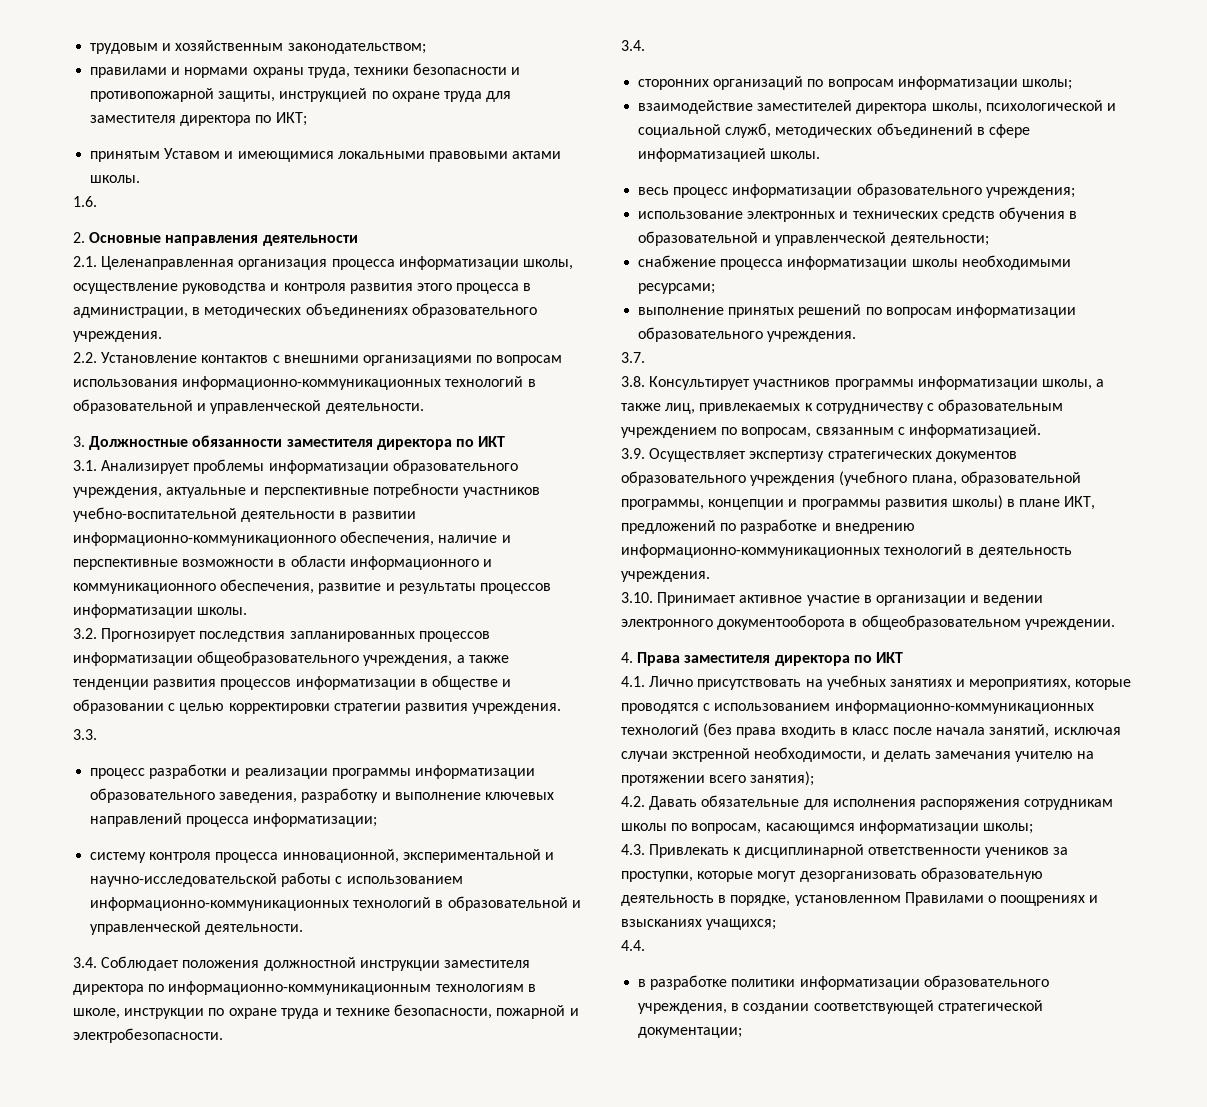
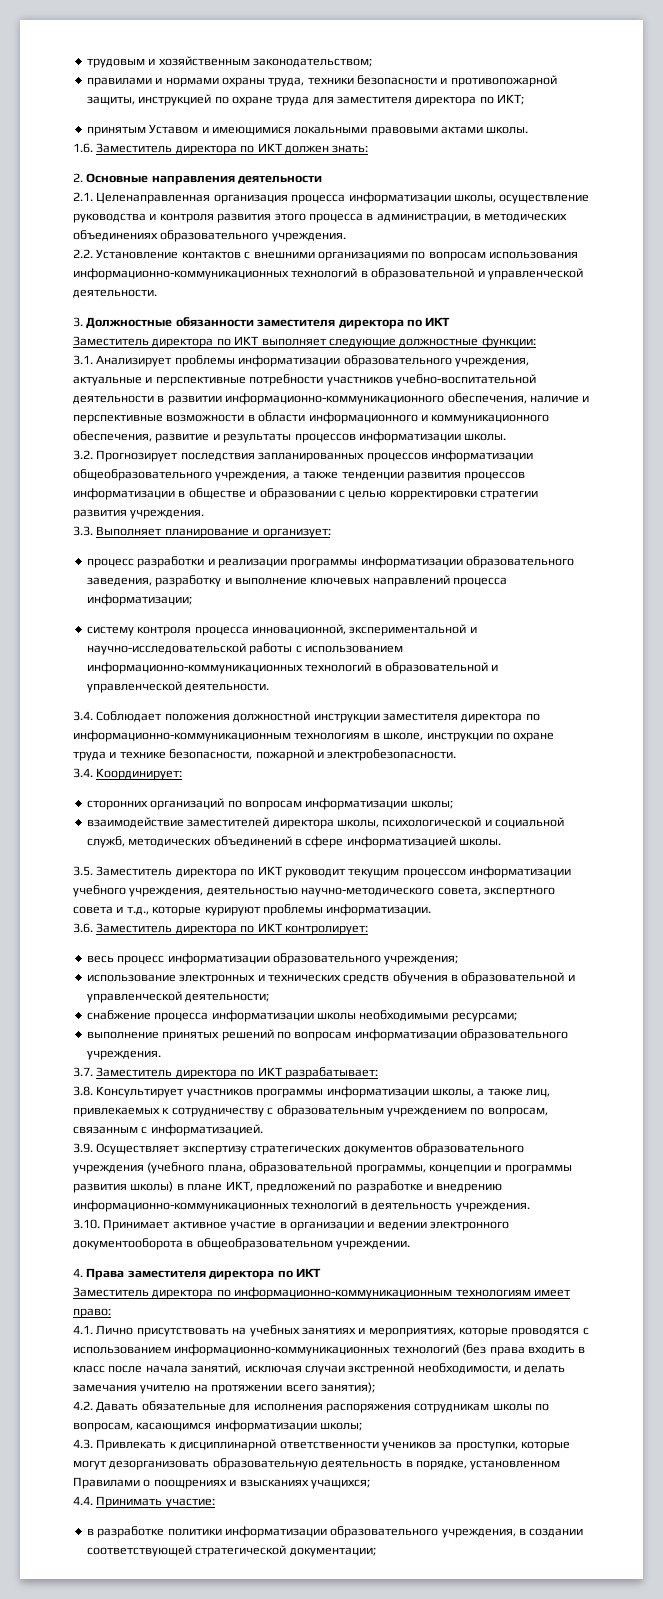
(97, 201) none -> [96,143,369,155] Заместитель директора по ИКТ должен знать:
(506, 441) none -> [73,336,536,348] // Заместитель директора по ИКТ выполняет следующие должностные функции:
(97, 734) none -> [96,526,331,538] Выполняет планирование и организует:
(645, 45) none -> [96,768,183,780] Координирует:
(821, 155) none -> [73,866,571,878] [73,885,555,897] [73,904,432,916] [73,923,368,935] // 3.5. Заместитель директора по ИКТ руководит текущим процессом информатизации учебного учреждения, деятельностью научно-методического совета, экспертного совета и т.д., которые курируют проблемы информатизации. // 3.6. Заместитель директора по ИКТ контролирует:
(645, 357) none -> [96,1067,378,1079] Заместитель директора по ИКТ разрабатывает:
(903, 657) none -> [73,1287,571,1299] [73,1308,111,1318] // Заместитель директора по информационно-коммуникационным технологиям имеет право:
(645, 945) none -> [96,1496,215,1508] Принимать участие:

